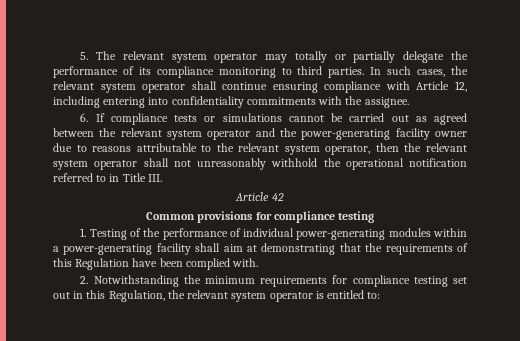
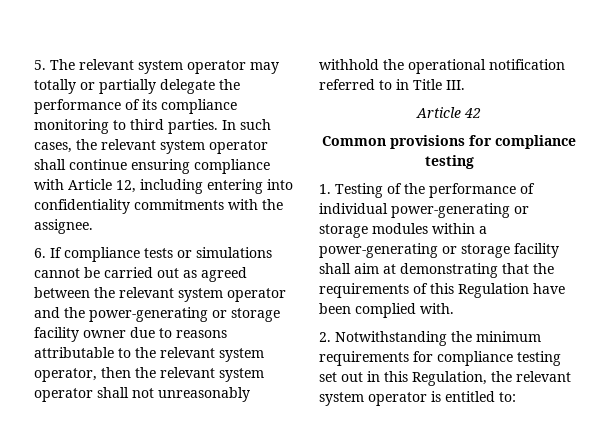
(391, 134) none -> [212,308,280,322] or storage
(386, 234) none -> [514,206,529,214] [319,224,368,238] or storage
(153, 249) none -> [442,244,510,258] or storage

